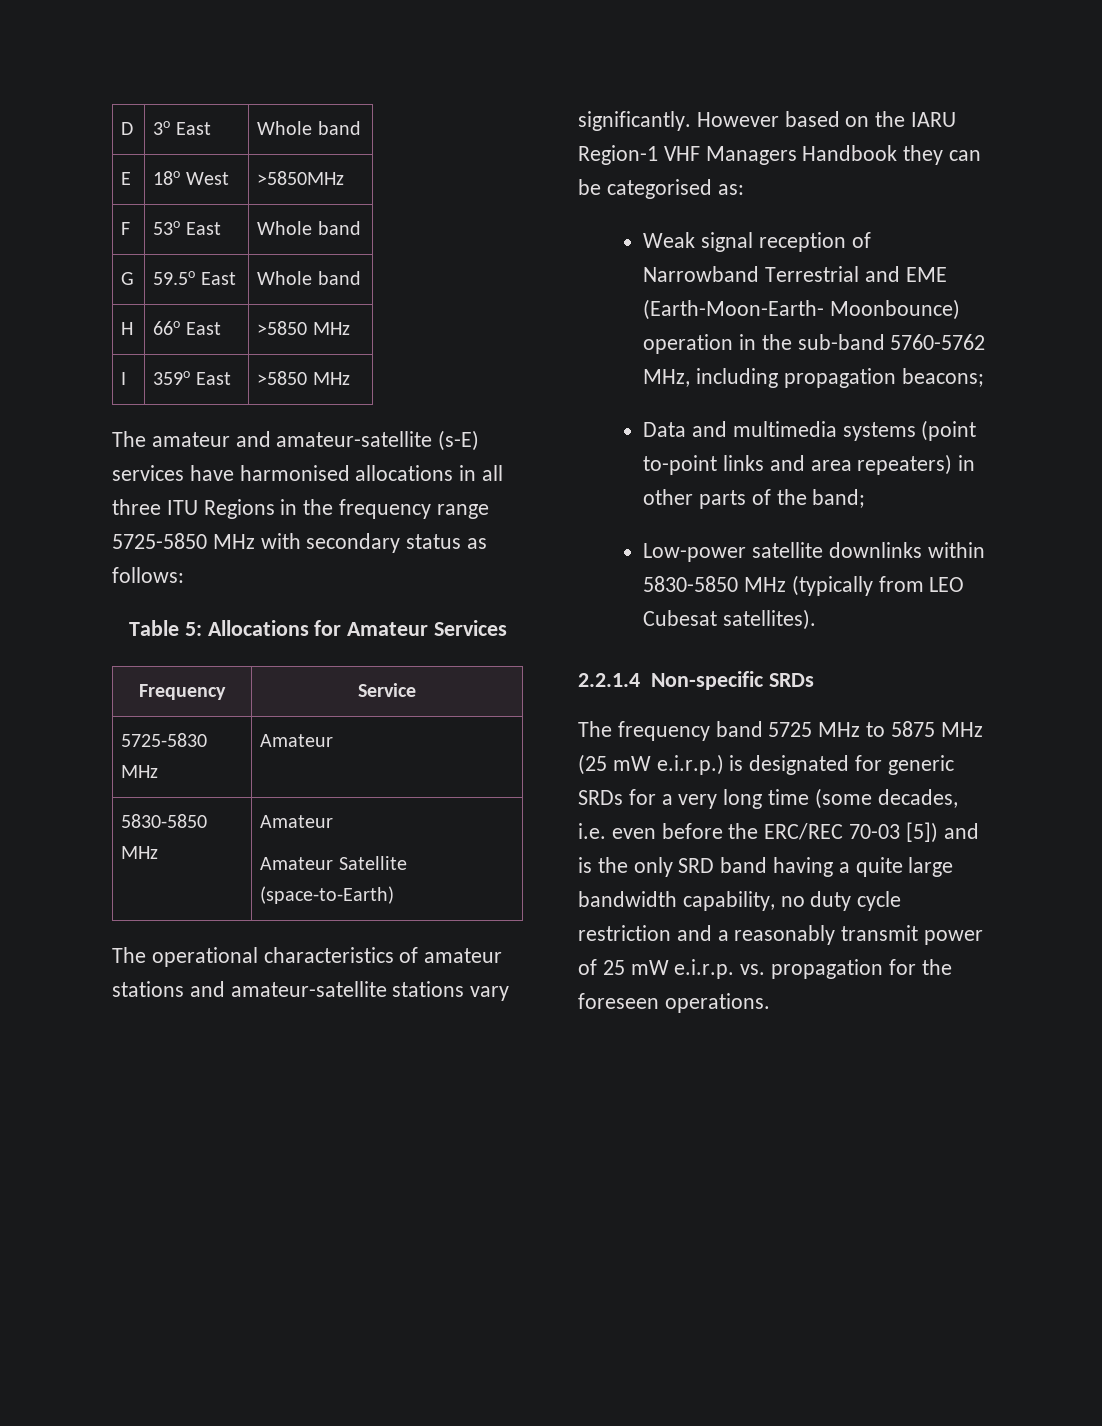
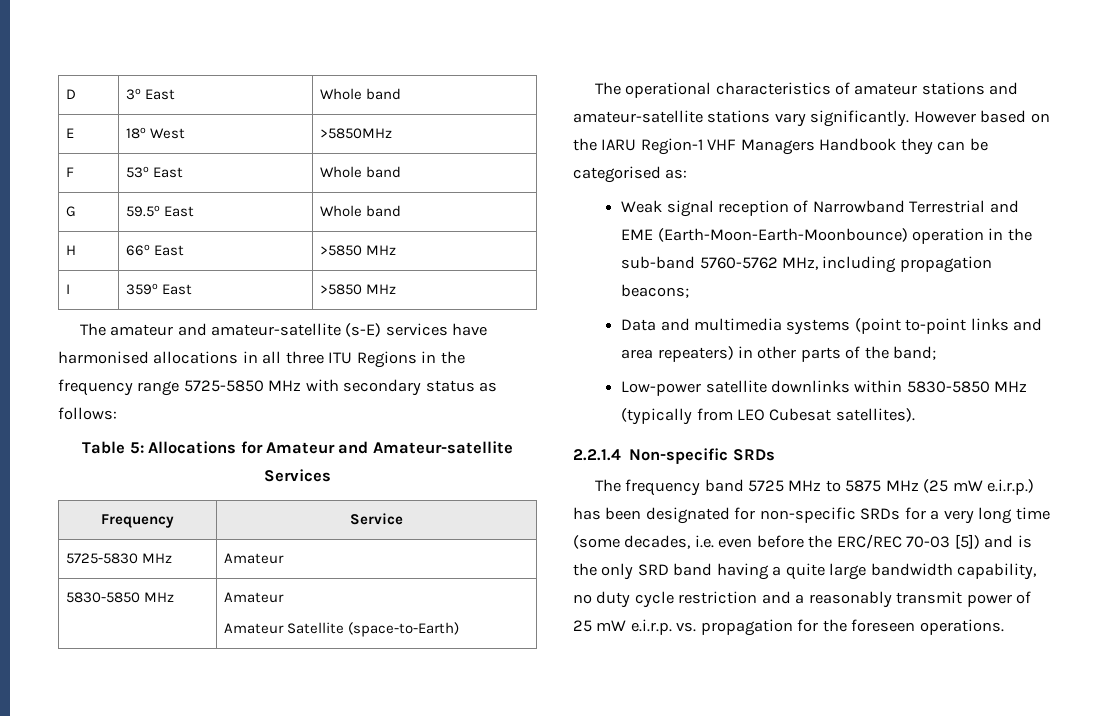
(429, 629) none -> [338,441,513,454] and Amateur-satellite
[643,299,960,320] (Earth-Moon-Earth- Moonbounce) -> [657,228,908,242] (Earth-Moon-Earth-Moonbounce)
[729,755,744,771] is -> [573,507,642,520] has been
[887,755,954,775] generic -> [759,507,856,523] non-specific

